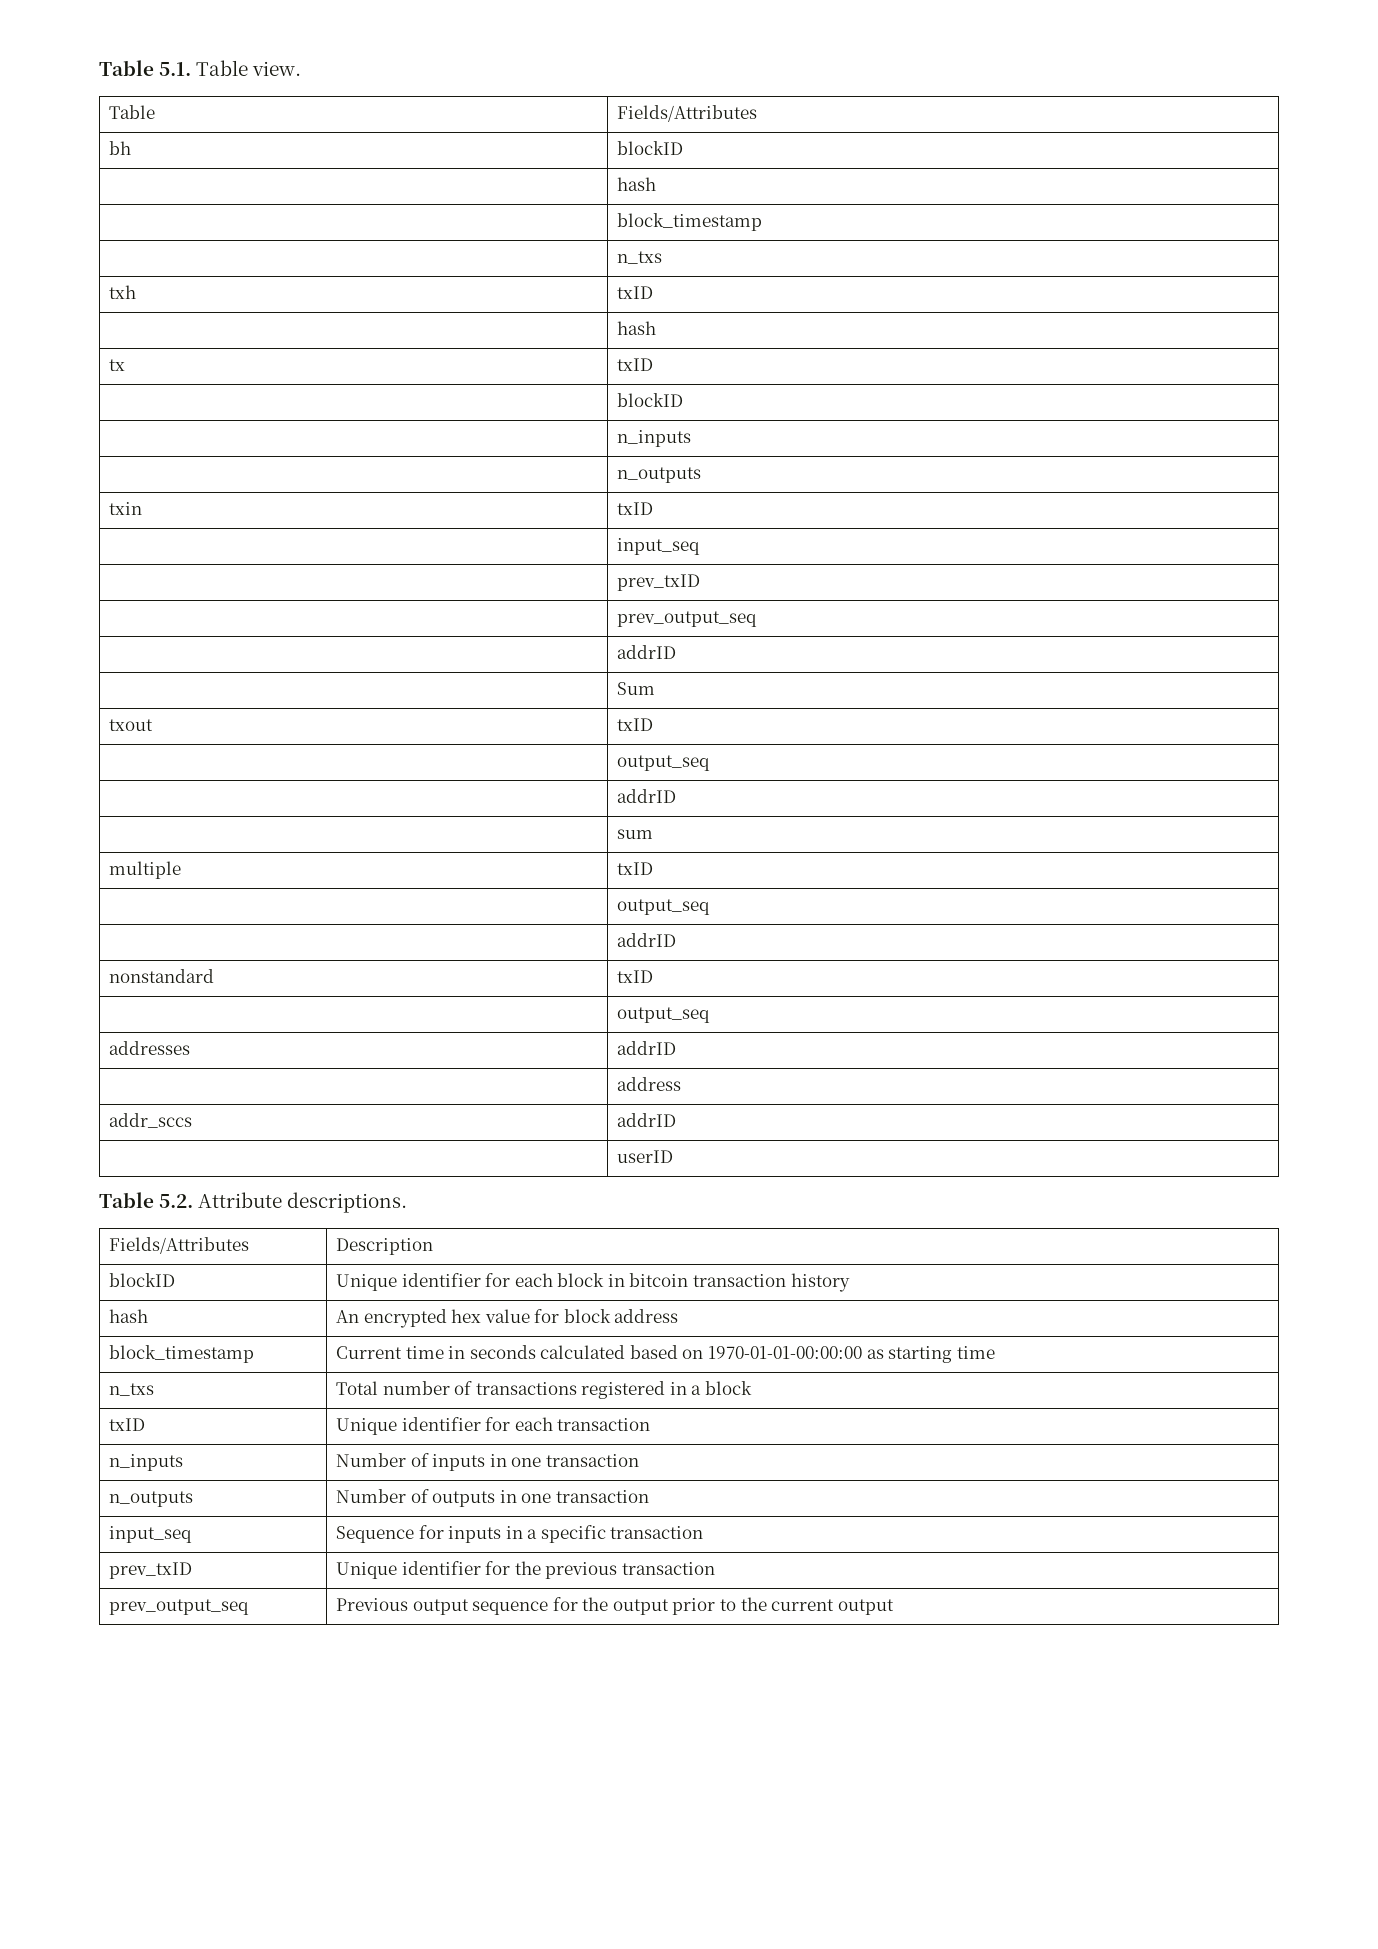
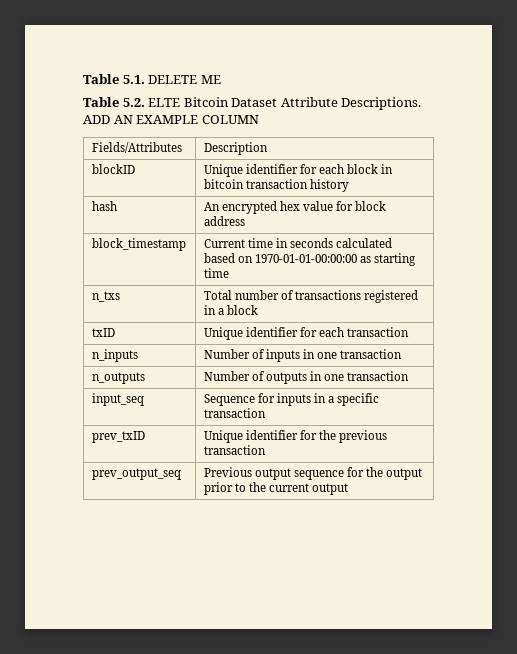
[196,60,302,76] [108,105,155,119] [616,105,757,122] [108,141,131,155] [616,141,683,155] [616,177,656,191] [616,213,762,231] [616,251,662,264] [108,285,136,299] [616,286,653,299] [616,321,656,335] [108,359,125,371] [616,358,653,371] [616,393,683,407] [616,430,691,447] [616,467,701,483] [108,502,142,515] [616,502,653,515] [616,538,700,555] [616,574,700,591] [616,611,757,627] [616,645,676,659] [616,682,655,695] [108,719,153,731] [616,718,653,731] [616,755,710,771] [616,789,676,803] [616,829,653,839] [108,861,181,879] [616,862,653,875] [616,899,710,915] [616,933,676,947] [108,969,214,983] [616,970,653,983] [616,1007,710,1023] [108,1041,190,1055] [616,1041,676,1055] [616,1077,681,1091] [108,1113,192,1128] [616,1113,676,1127] [616,1150,673,1163] [99,1192,408,1213] Table view. // Table | Fields/Attributes // bh | blockID // | hash // | block_timestamp // | n_txs // txh | txID // | hash // tx | txID // | blockID // | n_inputs // | n_outputs // txin | txID // | input_seq // | prev_txID // | prev_output_seq // | addrID // | Sum // txout | txID // | output_seq // | addrID // | sum // multiple | txID // | output_seq // | addrID // nonstandard | txID // | output_seq // addresses | addrID // | address // addr_sccs | addrID // | userID // Table 5.2. Attribute descriptions. -> [148,75,221,84] [83,97,422,110] [83,115,259,124] DELETE ME // Table 5.2. ELTE Bitcoin Dataset Attribute Descriptions. ADD AN EXAMPLE COLUMN

